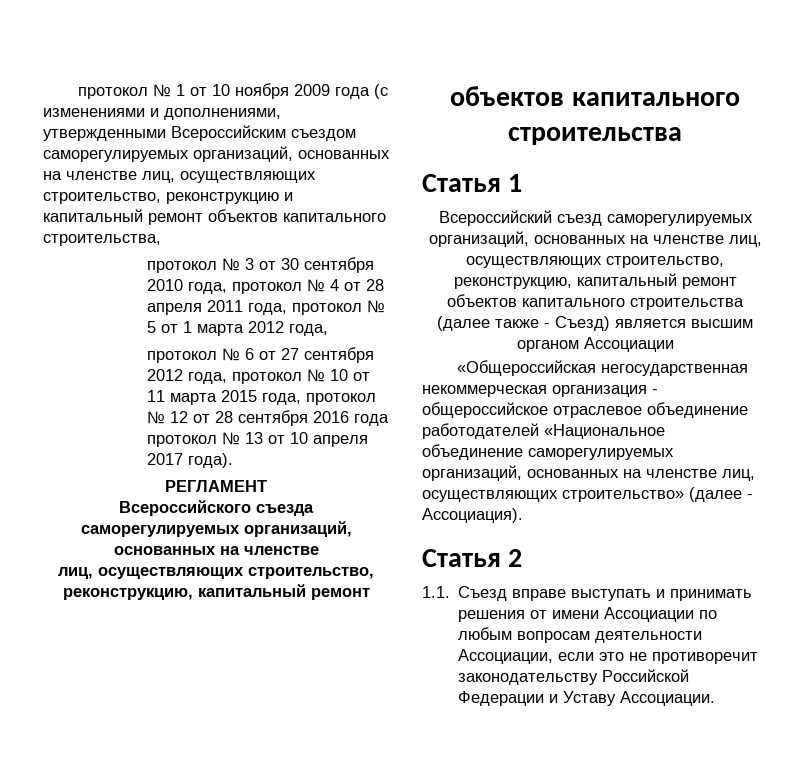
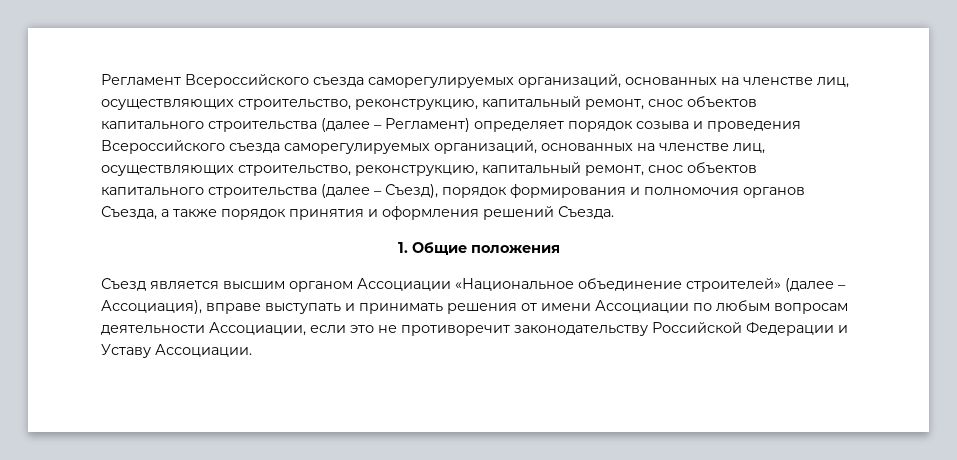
[77,83,388,99] [43,108,281,120] [43,125,356,141] [43,146,390,162] [43,171,316,183] [43,192,293,204] [43,209,386,225] [43,234,161,246] [146,257,374,273] [146,279,384,294] [146,300,385,315] [146,321,328,336] [146,347,374,363] [146,369,370,384] [146,390,376,405] [146,410,389,426] [146,432,368,447] [146,453,233,468] [165,480,267,492] [119,500,314,516] [80,521,352,537] [113,546,319,555] [58,567,374,579] [62,584,370,600] [450,86,740,106] [508,127,682,145] [422,174,523,192] [438,210,753,226] [428,231,762,247] [466,256,724,268] [453,273,737,289] [447,294,744,310] [437,316,753,331] [516,337,674,352] [456,360,748,376] [422,385,658,397] [422,402,748,418] [422,423,665,439] [422,444,674,460] [422,465,755,481] [422,487,753,502] [422,508,523,523] [422,549,523,567] [422,586,508,601] протокол № 1 от 10 ноября 2009 года (с изменениями и дополнениями, утвержденными Всероссийским съездом саморегулируемых организаций, основанных на членстве лиц, осуществляющих строительство, реконструкцию и капитальный ремонт объектов капитального строительства, // протокол № 3 от 30 сентября 2010 года, протокол № 4 от 28 апреля 2011 года, протокол № 5 от 1 марта 2012 года, // протокол № 6 от 27 сентября 2012 года, протокол № 10 от 11 марта 2015 года, протокол № 12 от 28 сентября 2016 года протокол № 13 от 10 апреля 2017 года). // РЕГЛАМЕНТ // Всероссийского съезда саморегулируемых организаций, основанных на членстве // лиц, осуществляющих строительство, реконструкцию, капитальный ремонт // объектов капитального строительства // Статья 1 // Всероссийский съезд саморегулируемых организаций, основанных на членстве лиц, осуществляющих строительство, реконструкцию, капитальный ремонт объектов капитального строительства (далее также - Съезд) является высшим органом Ассоциации // «Общероссийская негосударственная некоммерческая организация - общероссийское отраслевое объединение работодателей «Национальное объединение саморегулируемых организаций, основанных на членстве лиц, осуществляющих строительство» (далее - Ассоциация). // Статья 2 // 1.1. Съезд -> [101,74,849,88] [101,96,757,110] [101,118,801,132] [101,140,765,154] [101,162,757,176] [101,184,805,198] [101,206,614,220] [397,241,560,255] [101,278,846,292] [101,300,202,314] Регламент Всероссийского съезда саморегулируемых организаций, основанных на членстве лиц, осуществляющих строительство, реконструкцию, капитальный ремонт, снос объектов капитального строительства (далее – Регламент) определяет порядок созыва и проведения Всероссийского съезда саморегулируемых организаций, основанных на членстве лиц, осуществляющих строительство, реконструкцию, капитальный ремонт, снос объектов капитального строительства (далее – Съезд), порядок формирования и полномочия органов Съезда, а также порядок принятия и оформления решений Съезда. // 1. Общие положения // Съезд является высшим органом Ассоциации «Национальное объединение строителей» (далее – Ассоциация),

